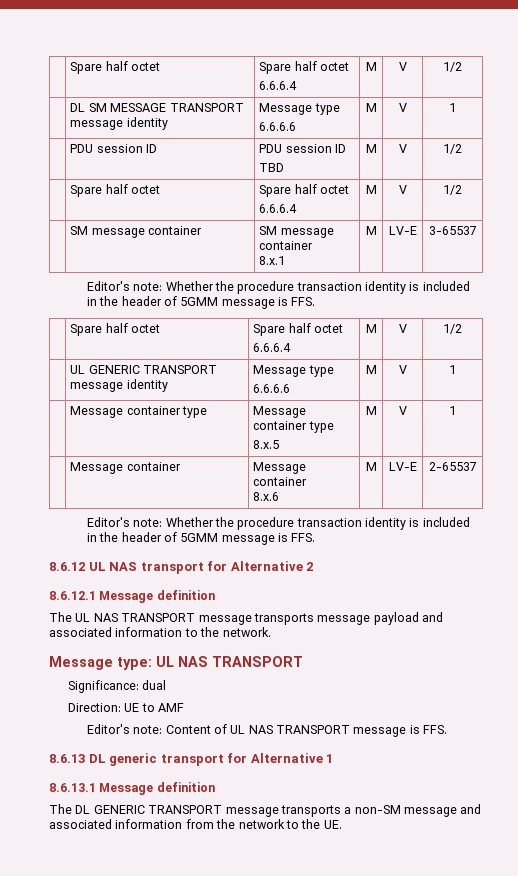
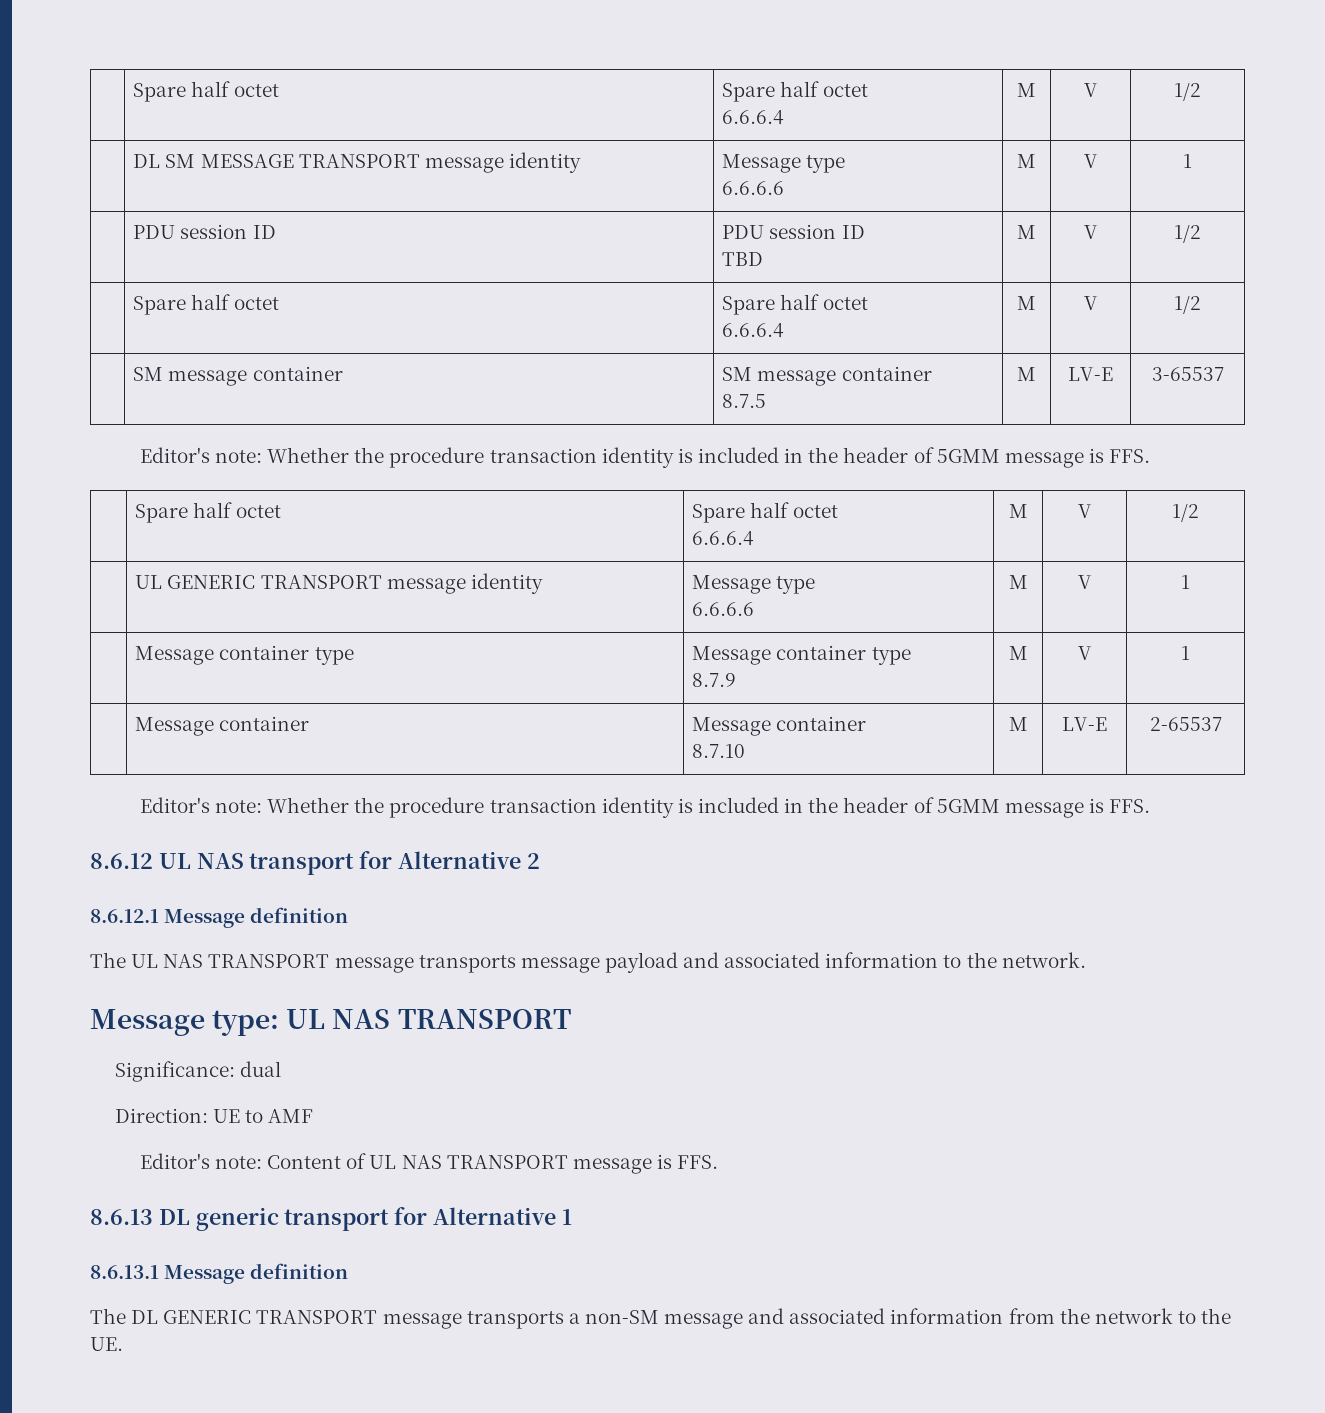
[259,256,286,265] 8.x.1 -> [722,394,767,408] 8.7.5
[253,440,280,449] 8.x.5 -> [692,673,737,687] 8.7.9
[253,492,280,501] 8.x.6 -> [692,744,746,758] 8.7.10

